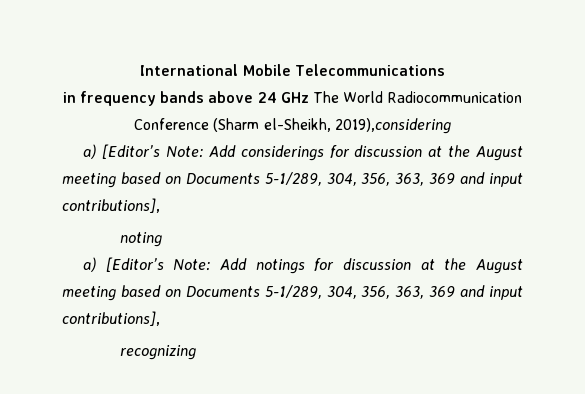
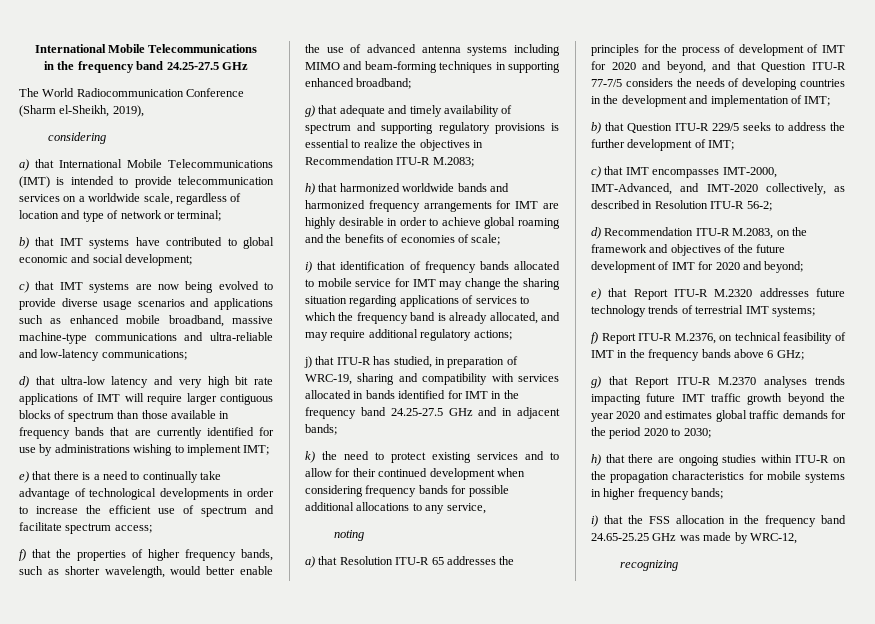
[79,91,309,106] frequency bands above 24 GHz -> [57,61,248,73] the frequency band 24.25-27.5 GHz //
[334,118,451,134] [83,144,523,161] [62,172,523,188] [62,198,160,213] [119,232,162,247] [83,257,523,274] [62,285,523,301] [62,311,160,326] 2019),considering // a) [Editor’s Note: Add considerings for discussion at the August meeting based on Documents 5-1/289, 304, 356, 363, 369 and input contributions], // noting // a) [Editor’s Note: Add notings for discussion at the August meeting based on Documents 5-1/289, 304, 356, 363, 369 and input contributions], -> [112,105,144,117] [47,132,106,144] [19,159,273,171] [19,176,274,188] [19,193,242,205] [19,210,222,222] [19,237,274,249] [19,254,193,266] [19,281,273,293] [19,298,273,310] [19,315,273,327] [19,332,273,344] [19,349,187,361] [19,376,273,388] [19,393,273,405] [19,410,230,422] [19,427,274,439] [19,444,270,456] [19,471,221,483] [19,488,274,500] [19,505,274,517] [19,522,152,534] [19,549,273,561] [19,566,273,578] [305,44,560,56] [305,61,560,73] [305,78,412,89] [305,105,513,117] [305,122,559,134] [305,139,483,151] [305,156,474,167] [305,183,509,195] [305,200,559,212] [305,217,560,229] [305,234,501,245] [305,261,560,273] [305,278,560,290] [305,295,529,307] [305,312,560,324] [305,329,512,341] [304,356,518,368] [305,373,559,385] [305,390,519,399] [305,407,560,419] [305,424,337,435] [305,451,559,463] [305,468,525,480] [305,485,509,497] [305,502,486,514] [333,530,364,541] [305,556,515,568] [591,44,845,56] [591,61,846,73] [591,78,845,90] [591,95,831,107] [591,122,845,134] [591,139,735,151] [591,166,777,178] [591,183,845,195] [591,200,772,211] [591,227,807,239] [591,244,785,256] [591,261,804,273] [591,288,845,300] [591,305,815,317] [591,332,846,344] [591,349,804,361] [591,376,845,388] [591,393,845,405] [591,410,846,422] [591,427,711,439] [591,454,846,466] [591,471,845,483] [591,488,724,500] [591,515,846,527] [591,532,797,544] 2019), // considering // a) that International Mobile Telecommunications (IMT) is intended to provide telecommunication services on a worldwide scale, regardless of location and type of network or terminal; // b) that IMT systems have contributed to global economic and social development; // c) that IMT systems are now being evolved to provide diverse usage scenarios and applications such as enhanced mobile broadband, massive machine-type communications and ultra-reliable and low-latency communications; // d) that ultra-low latency and very high bit rate applications of IMT will require larger contiguous blocks of spectrum than those available in frequency bands that are currently identified for use by administrations wishing to implement IMT; // e) that there is a need to continually take advantage of technological developments in order to increase the efficient use of spectrum and facilitate spectrum access; // f) that the properties of higher frequency bands, such as shorter wavelength, would better enable the use of advanced antenna systems including MIMO and beam-forming techniques in supporting enhanced broadband; // g) that adequate and timely availability of spectrum and supporting regulatory provisions is essential to realize the objectives in Recommendation ITU-R M.2083; // h) that harmonized worldwide bands and harmonized frequency arrangements for IMT are highly desirable in order to achieve global roaming and the benefits of economies of scale; // i) that identification of frequency bands allocated to mobile service for IMT may change the sharing situation regarding applications of services to which the frequency band is already allocated, and may require additional regulatory actions; // j) that ITU-R has studied, in preparation of WRC-19, sharing and compatibility with services allocated in bands identified for IMT in the frequency band 24.25-27.5 GHz and in adjacent bands; // k) the need to protect existing services and to allow for their continued development when considering frequency bands for possible additional allocations to any service, // noting // a) that Resolution ITU-R 65 addresses the principles for the process of development of IMT for 2020 and beyond, and that Question ITU-R 77-7/5 considers the needs of developing countries in the development and implementation of IMT; // b) that Question ITU-R 229/5 seeks to address the further development of IMT; // c) that IMT encompasses IMT-2000, IMT-Advanced, and IMT-2020 collectively, as described in Resolution ITU-R 56-2; // d) Recommendation ITU-R M.2083, on the framework and objectives of the future development of IMT for 2020 and beyond; // e) that Report ITU-R M.2320 addresses future technology trends of terrestrial IMT systems; // f) Report ITU-R M.2376, on technical feasibility of IMT in the frequency bands above 6 GHz; // g) that Report ITU-R M.2370 analyses trends impacting future IMT traffic growth beyond the year 2020 and estimates global traffic demands for the period 2020 to 2030; // h) that there are ongoing studies within ITU-R on the propagation characteristics for mobile systems in higher frequency bands; // i) that the FSS allocation in the frequency band 24.65-25.25 GHz was made by WRC-12,

